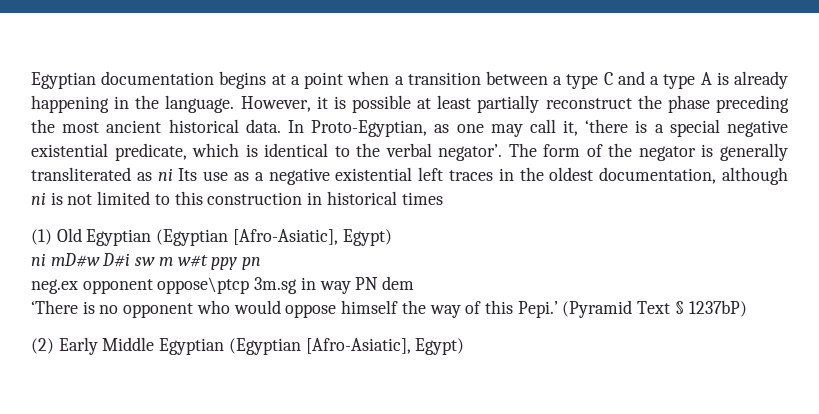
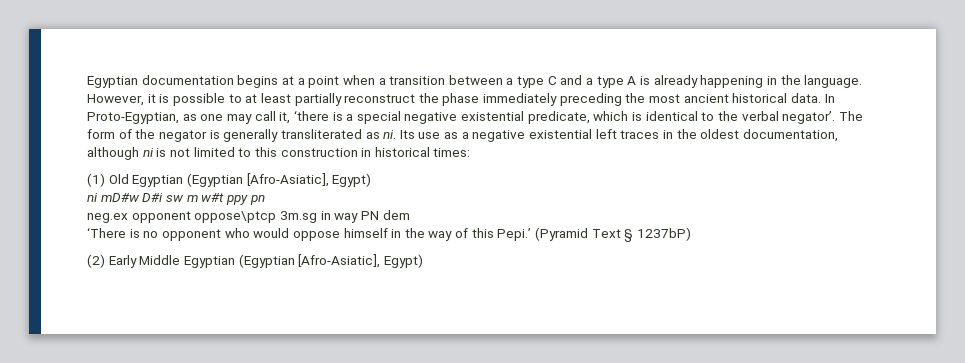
(412, 104) none -> [228,94,242,103] to
(710, 104) none -> [483,93,558,106] immediately
[157,168,173,181] ni -> [383,130,397,139] ni.
[401,192,443,205] times -> [433,148,471,157] times:
(399, 307) none -> [391,229,402,238] in

